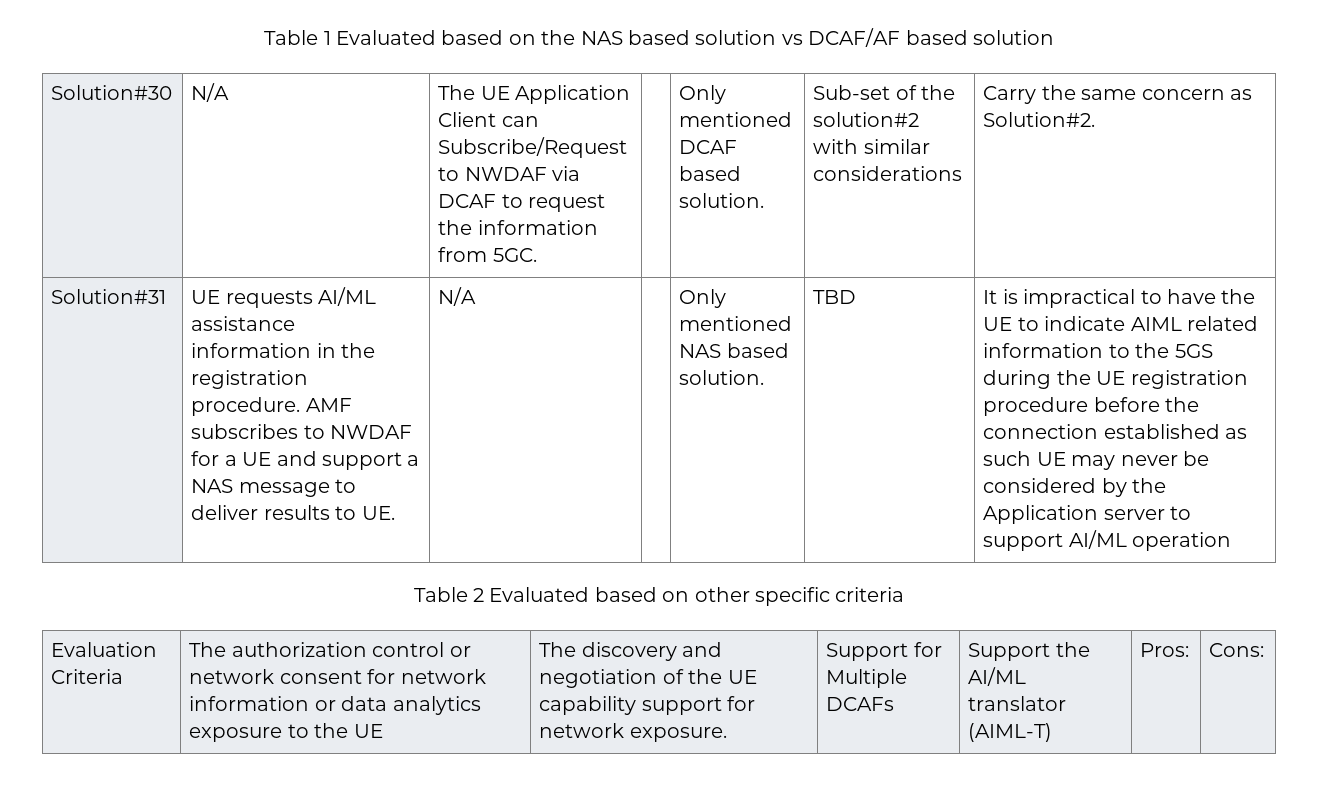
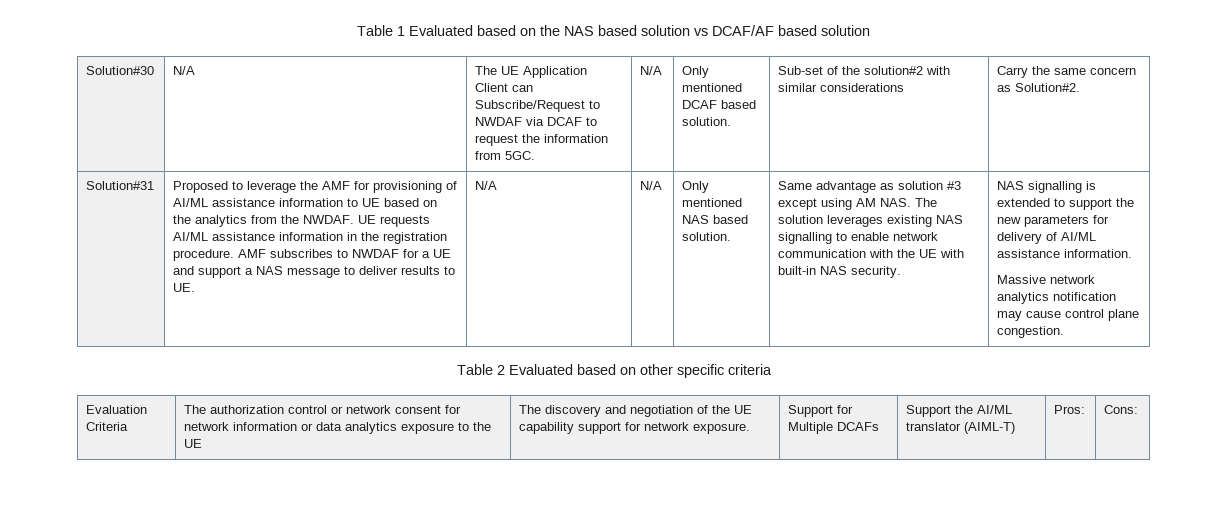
(537, 255) none -> [640,66,663,75] N/A
(167, 296) none -> [173,181,458,193] [173,198,438,207] [173,215,355,227] Proposed to leverage the AMF for provisioning of AI/ML assistance information to UE based on the analytics from the NWDAF.
(477, 296) none -> [640,181,663,190] N/A
[813,290,857,304] [983,289,1256,308] [983,316,1259,331] [983,343,1213,358] [983,370,1248,389] [983,397,1200,416] [983,424,1248,439] [983,451,1210,470] [983,478,1167,497] [983,505,1192,524] [983,530,1232,551] TBD | It is impractical to have the UE to indicate AIML related information to the 5GS during the UE registration procedure before the connection established as such UE may never be considered by the Application server to support AI/ML operation -> [778,181,962,193] [778,198,938,210] [778,215,964,227] [778,232,939,244] [778,249,965,258] [778,266,902,278] [997,181,1097,193] [997,198,1135,210] [997,215,1110,227] [997,232,1097,244] [997,249,1133,258] [997,275,1096,284] [997,292,1117,304] [997,309,1140,321] [997,326,1065,338] Same advantage as solution #3 except using AM NAS. The solution leverages existing NAS signalling to enable network communication with the UE with built-in NAS security. | NAS signalling is extended to support the new parameters for delivery of AI/ML assistance information. // Massive network analytics notification may cause control plane congestion.

